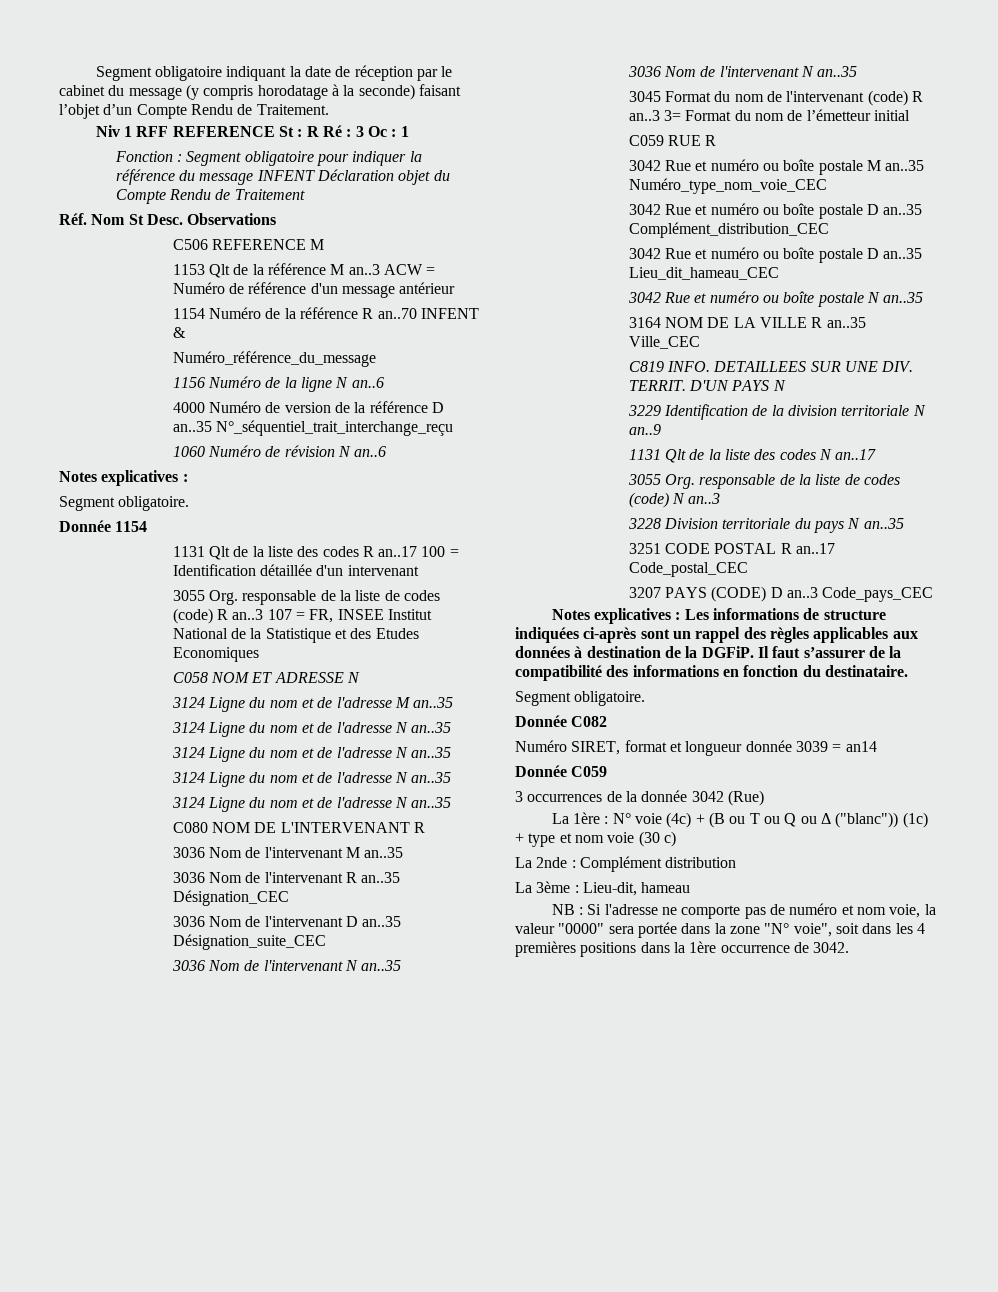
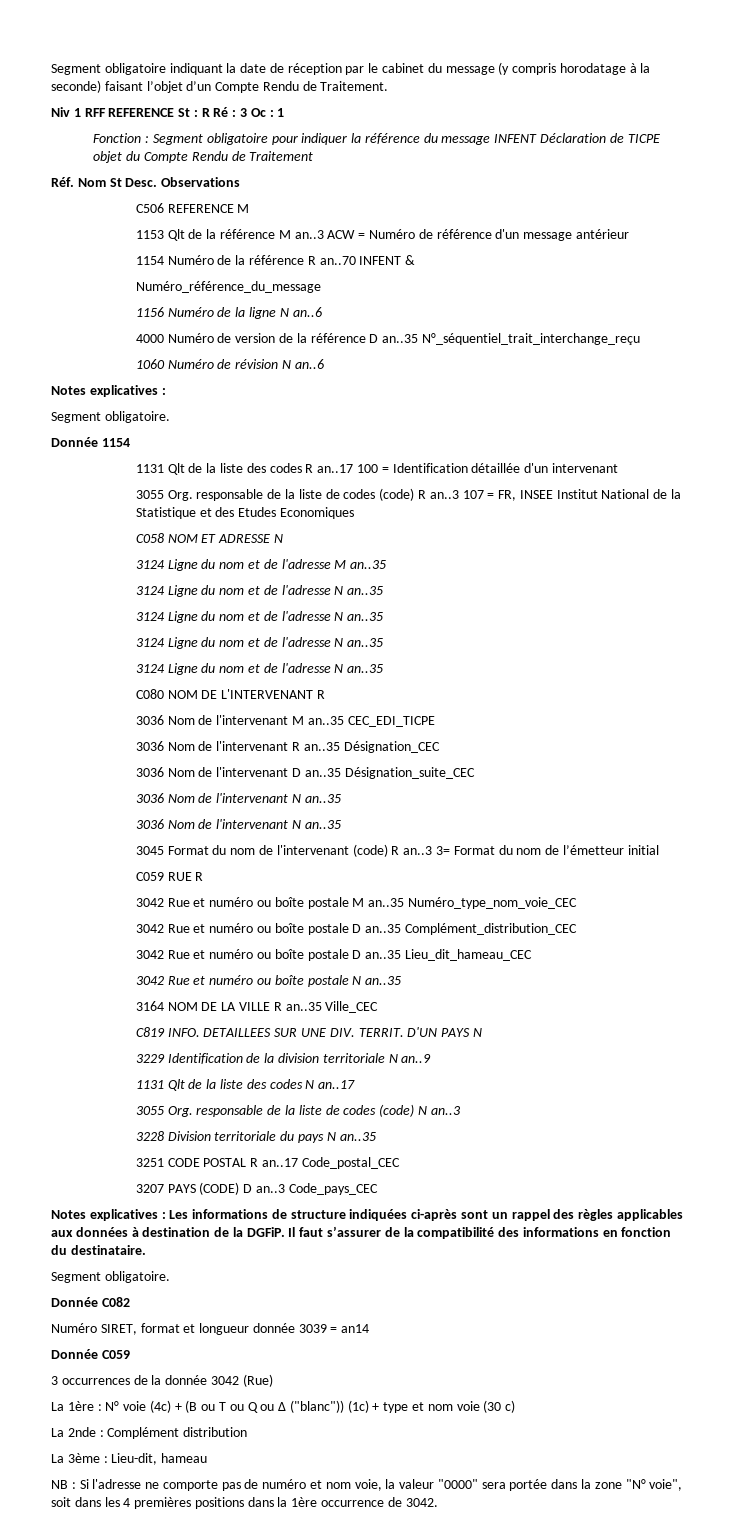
(395, 175) none -> [609,133,660,143] de TICPE
(404, 852) none -> [347,716,435,727] CEC_EDI_TICPE

